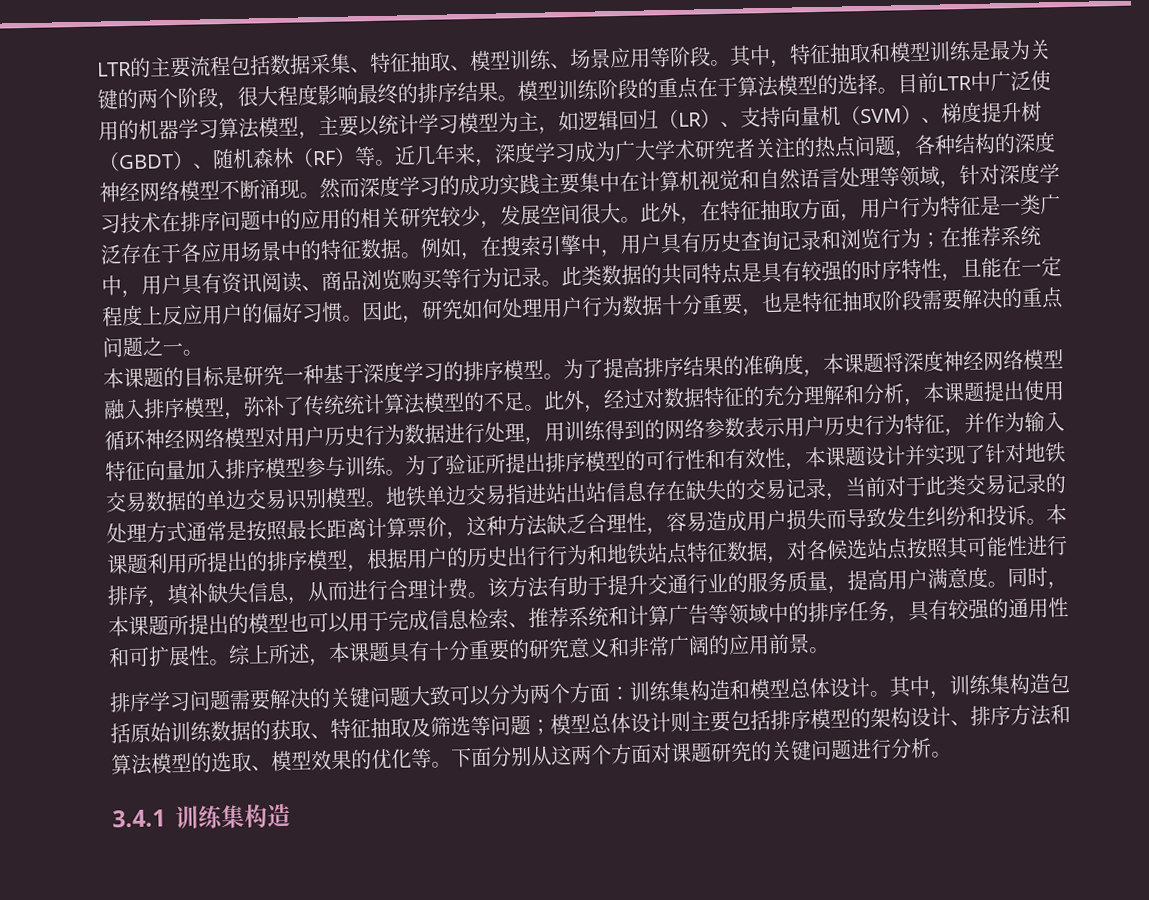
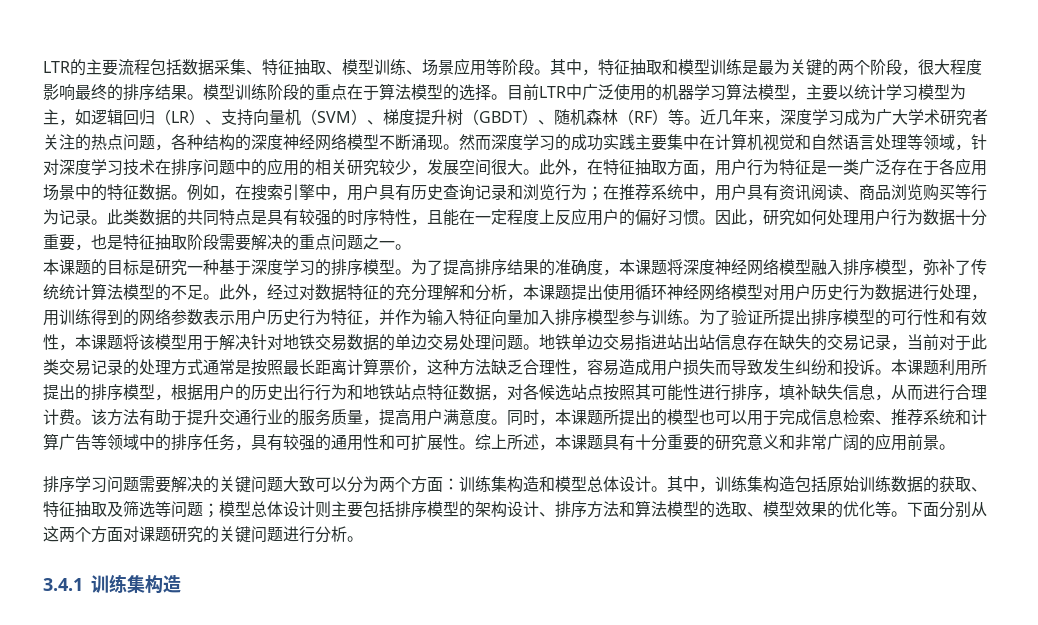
[864,444,986,467] 设计并实现了 -> [123,334,251,351] 将该模型用于解决
[285,487,367,510] 识别模型 -> [459,334,523,351] 处理问题

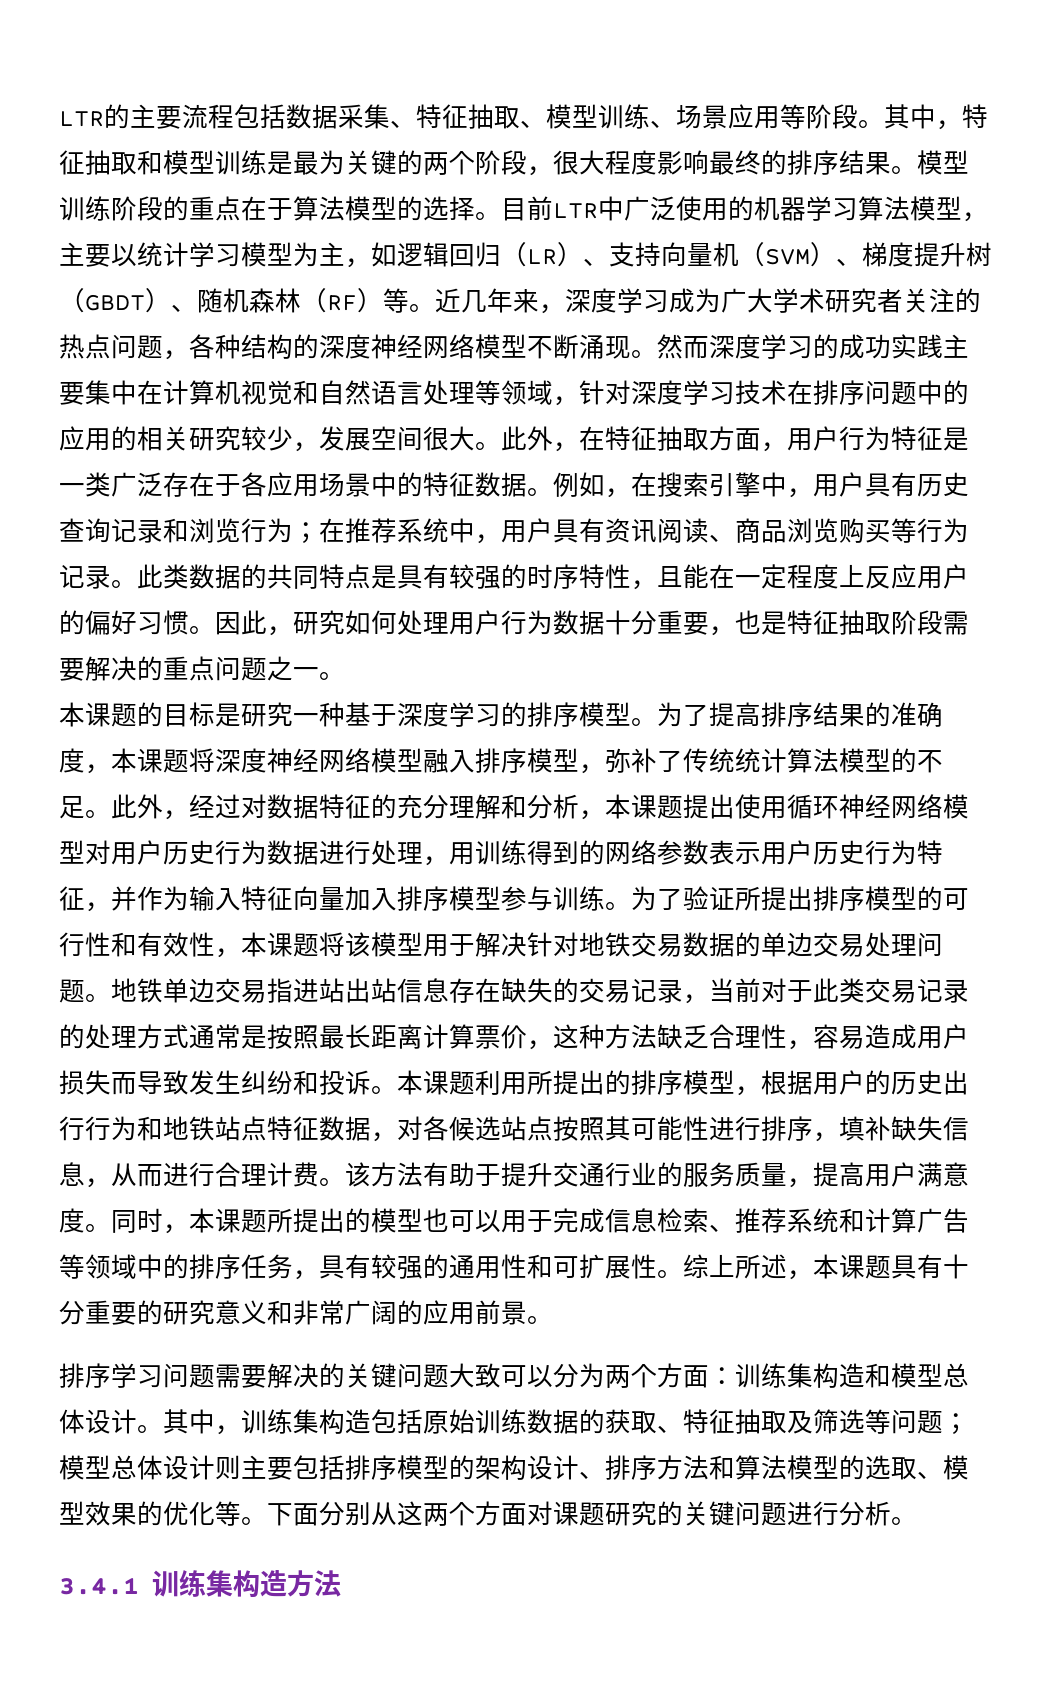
(181, 584) none -> [286,1570,341,1597] 方法

